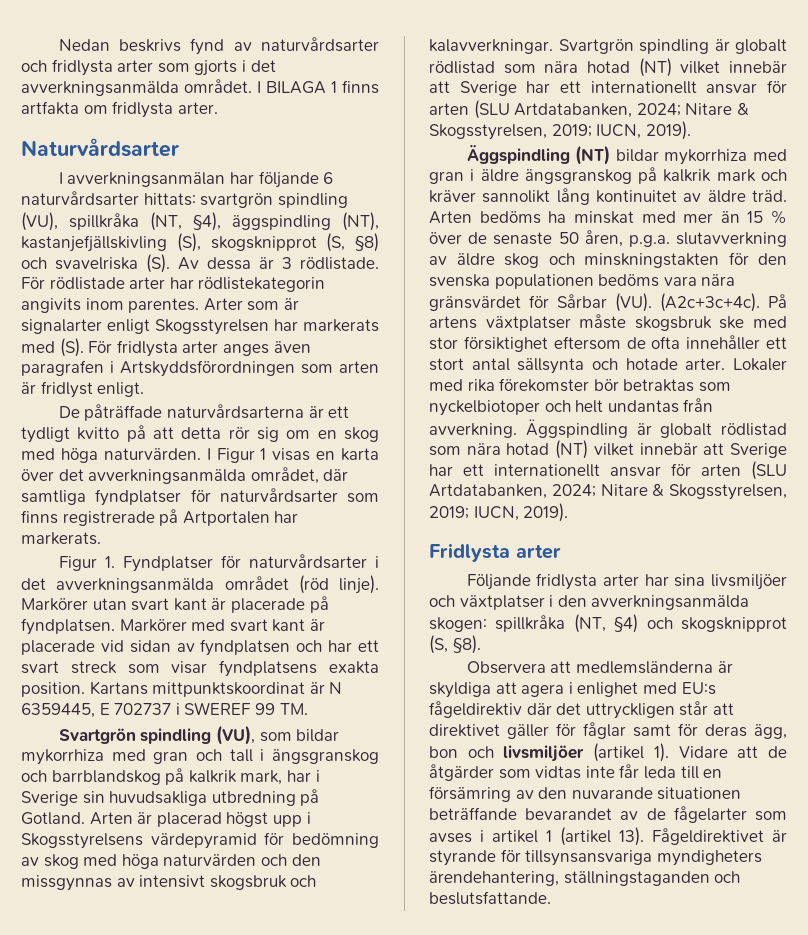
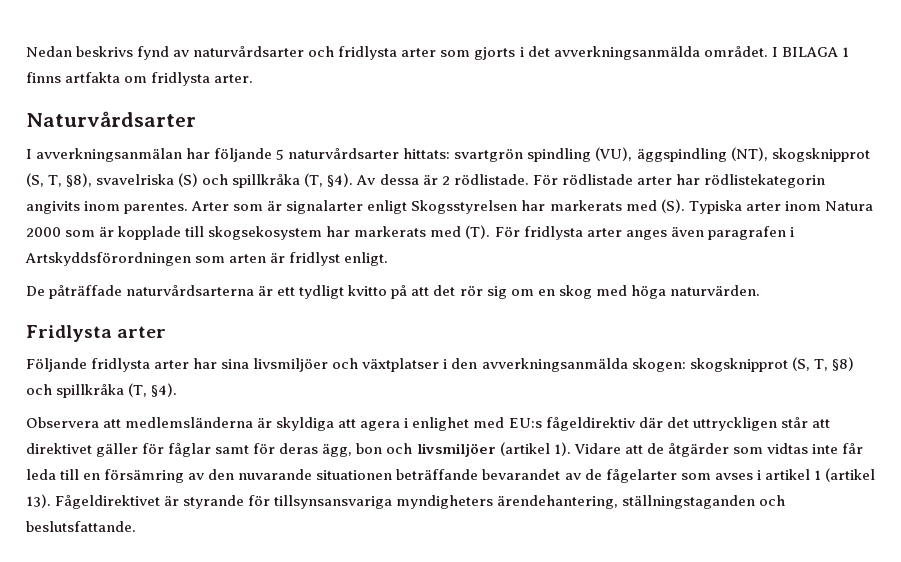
[323,172,334,184] 6 -> [276,149,285,160] 5
[69,212,379,231] [21,233,379,252] [21,254,170,273] spillkråka (NT, §4), äggspindling (NT), kastanjefjällskivling (S), skogsknipprot (S, §8) och svavelriska (S). -> [636,147,870,162] [26,173,354,188] äggspindling (NT), skogsknipprot (S, T, §8), svavelriska (S) och spillkråka (T, §4).
[282,257,292,269] 3 -> [441,176,450,185] 2
(84, 347) none -> [688,200,873,214] [26,225,491,240] Typiska arter inom Natura 2000 som är kopplade till skogsekosystem har markerats med (T).
[181,427,222,439] detta -> [433,285,456,296] det
[206,448,379,463] [21,467,349,484] [21,488,379,506] [21,509,299,526] [21,532,101,545] [58,554,379,572] [21,575,379,594] [21,596,329,613] [21,618,325,635] [21,639,379,656] [21,660,379,677] [21,681,343,697] [21,702,308,718] [58,725,340,745] [21,749,379,765] [21,768,320,785] [21,789,320,806] [21,812,311,827] [21,832,380,849] [21,854,321,869] [21,875,317,891] [429,39,787,54] [429,58,787,77] [429,80,787,96] [429,100,749,119] [429,121,691,140] [466,145,787,165] [429,167,787,184] [429,188,787,205] [429,210,787,224] [429,230,787,247] [429,252,787,268] [429,274,736,289] [429,293,787,312] [429,314,787,331] [429,335,787,352] [429,358,787,374] [429,378,731,392] [429,398,714,416] [429,419,787,438] [429,440,787,459] [429,461,787,480] [429,483,787,500] [429,503,569,522] I Figur 1 visas en karta över det avverkningsanmälda området, där samtliga fyndplatser för naturvårdsarter som finns registrerade på Artportalen har markerats. // Figur 1. Fyndplatser för naturvårdsarter i det avverkningsanmälda området (röd linje). Markörer utan svart kant är placerade på fyndplatsen. Markörer med svart kant är placerade vid sidan av fyndplatsen och har ett svart streck som visar fyndplatsens exakta position. Kartans mittpunktskoordinat är N 6359445, E 702737 i SWEREF 99 TM. // Svartgrön spindling (VU), som bildar mykorrhiza med gran och tall i ängsgranskog och barrblandskog på kalkrik mark, har i Sverige sin huvudsakliga utbredning på Gotland. Arten är placerad högst upp i Skogsstyrelsens värdepyramid för bedömning av skog med höga naturvärden och den missgynnas av intensivt skogsbruk och kalavverkningar. Svartgrön spindling är globalt rödlistad som nära hotad (NT) vilket innebär att Sverige har ett internationellt ansvar för arten (SLU Artdatabanken, 2024; Nitare & Skogsstyrelsen, 2019; IUCN, 2019). // Äggspindling (NT) bildar mykorrhiza med gran i äldre ängsgranskog på kalkrik mark och kräver sannolikt lång kontinuitet av äldre träd. Arten bedöms ha minskat med mer än 15 % över de senaste 50 åren, p.g.a. slutavverkning av äldre skog och minskningstakten för den svenska populationen bedöms vara nära gränsvärdet för Sårbar (VU). (A2c+3c+4c). På artens växtplatser måste skogsbruk ske med stor försiktighet eftersom de ofta innehåller ett stort antal sällsynta och hotade arter. Lokaler med rika förekomster bör betraktas som nyckelbiotoper och helt undantas från avverkning. Äggspindling är globalt rödlistad som nära hotad (NT) vilket innebär att Sverige har ett internationellt ansvar för arten (SLU Artdatabanken, 2024; Nitare & Skogsstyrelsen, 2019; IUCN, 2019). -> (760, 290) none
[495,614,787,633] [429,635,481,654] spillkråka (NT, §4) och skogsknipprot (S, §8). -> [689,357,854,372] [26,383,178,398] skogsknipprot (S, T, §8) och spillkråka (T, §4).

